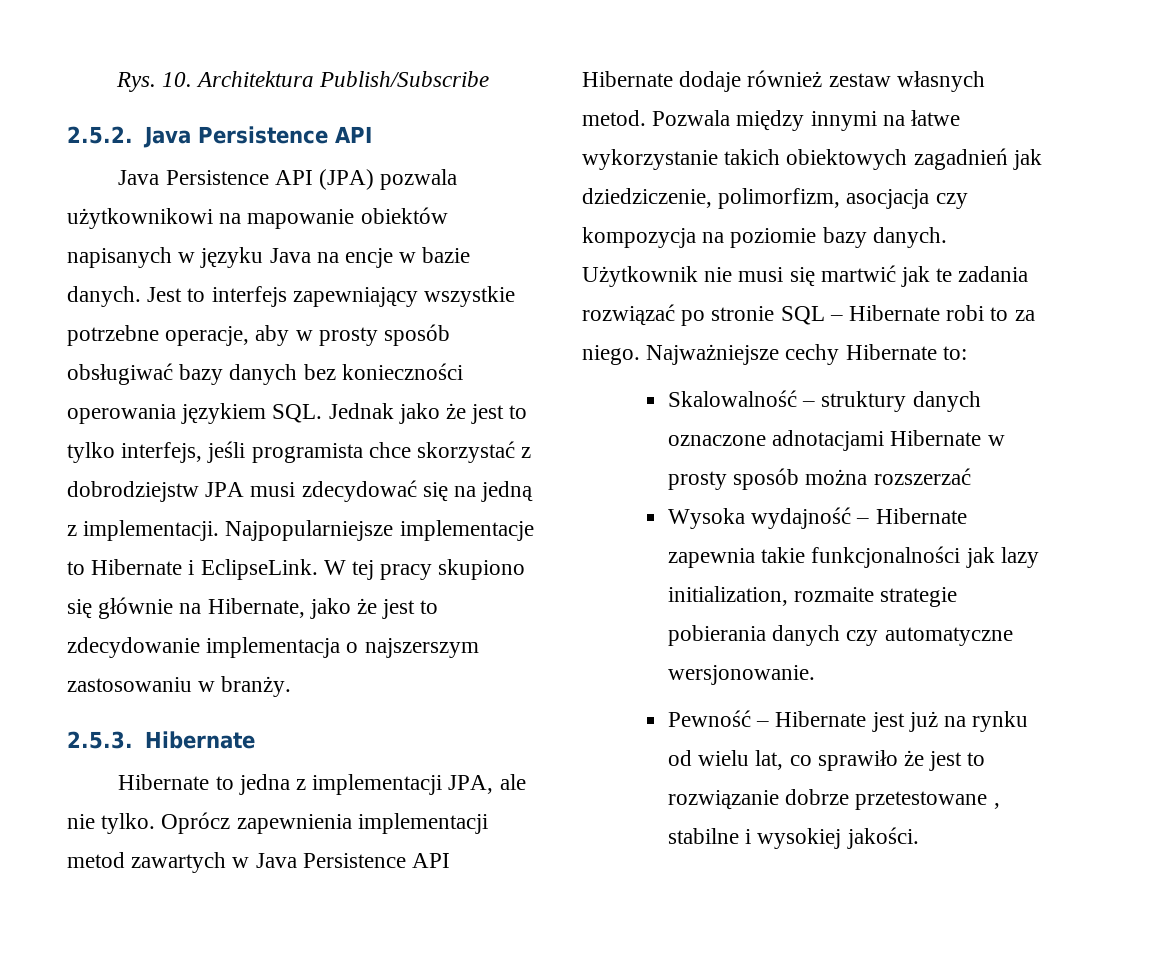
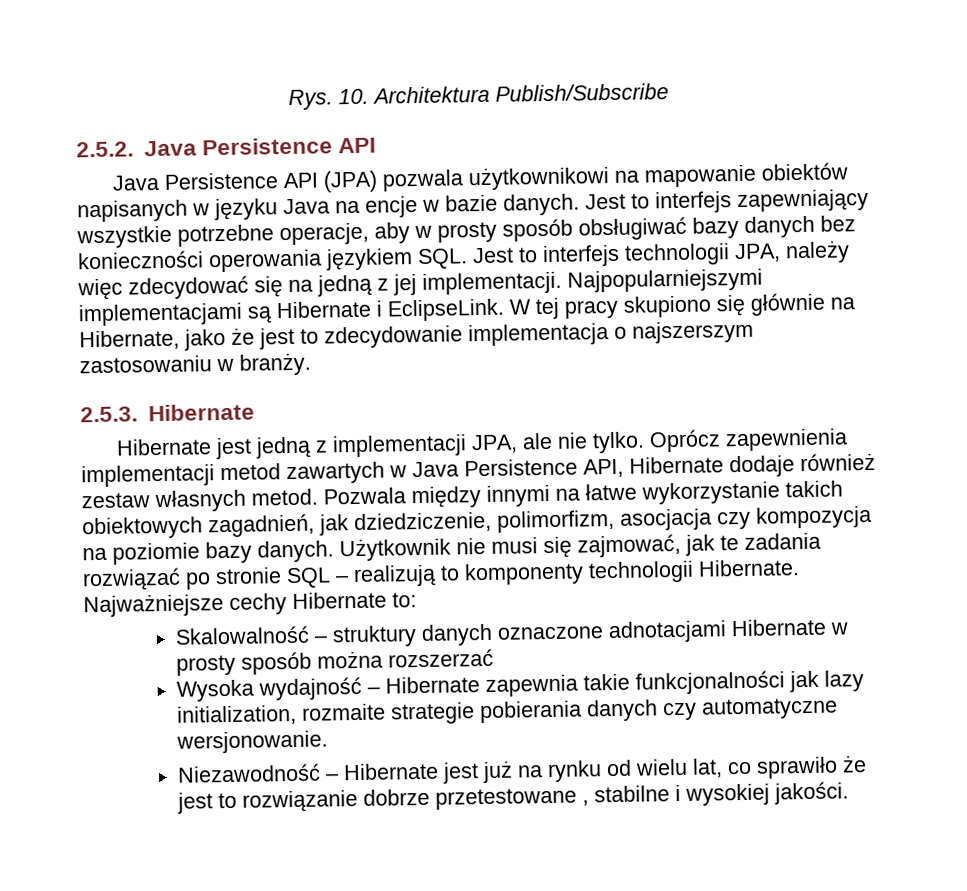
[328,403,528,424] [67,441,532,463] [67,481,296,502] Jednak jako że jest to tylko interfejs, jeśli programista chce skorzystać z dobrodziejstw JPA musi -> [472,240,850,268] [77,278,123,301] Jest to interfejs technologii JPA, należy więc
[83,520,534,541] [67,561,85,575] implementacji. Najpopularniejsze implementacje to -> [393,268,763,296] [78,302,272,327] jej implementacji. Najpopularniejszymi implementacjami są
[215,774,290,795] to jedna -> [214,436,311,460] jest jedną
[412,853,451,868] API -> [583,458,624,478] API,
[913,148,1008,170] zagadnień -> [208,513,315,538] zagadnień,
[820,265,896,282] martwić -> [577,533,681,558] zajmować,
[849,305,1035,321] [582,345,640,365] Hibernate robi to za niego. -> [353,559,800,588] realizują to komponenty technologii Hibernate.
[667,710,751,727] Pewność -> [177,763,322,783] Niezawodność

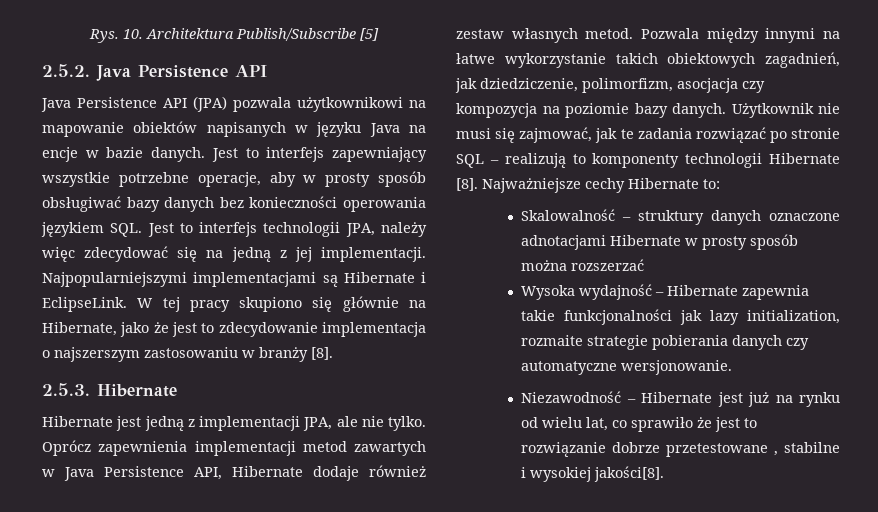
(669, 92) none -> [360,28,379,41] [5]
[239,352,311,376] branży. -> [259,347,333,362] branży [8].
[698,559,800,577] Hibernate. -> [769,153,840,164] [456,178,478,191] Hibernate [8].
[774,781,850,805] jakości. -> [593,466,664,482] jakości[8].

